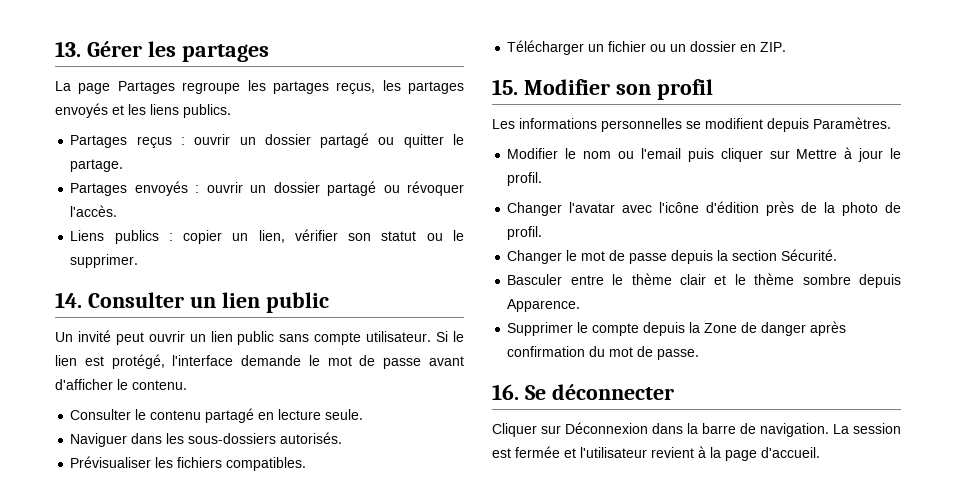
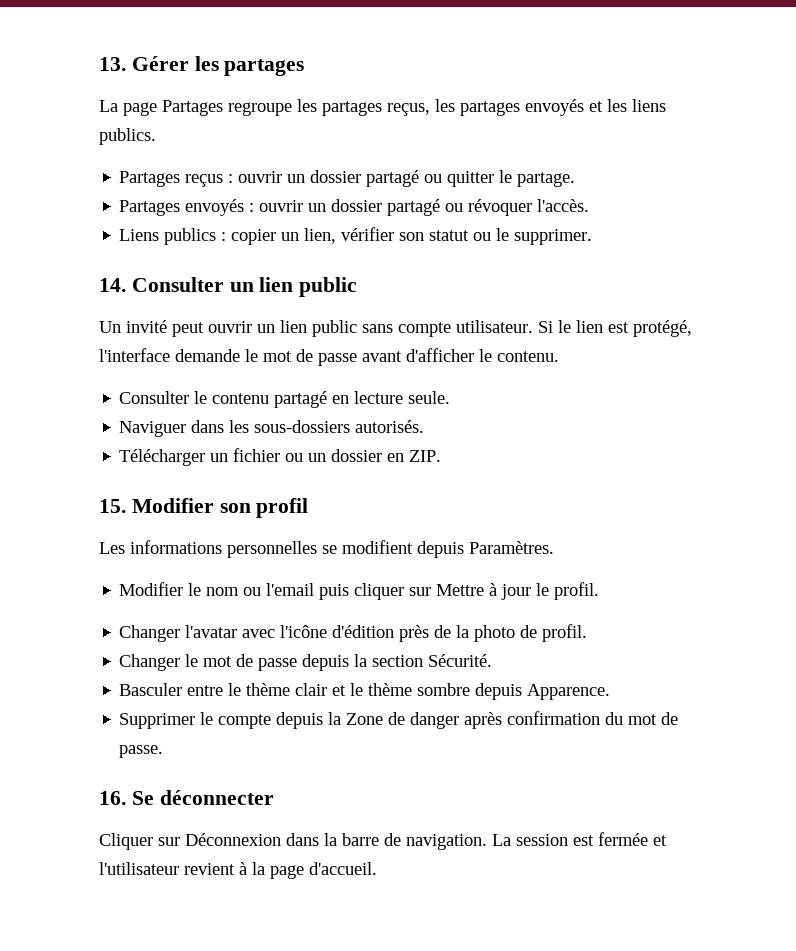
[70,456,307,471] // Prévisualiser les fichiers compatibles. -> (425, 426) none

